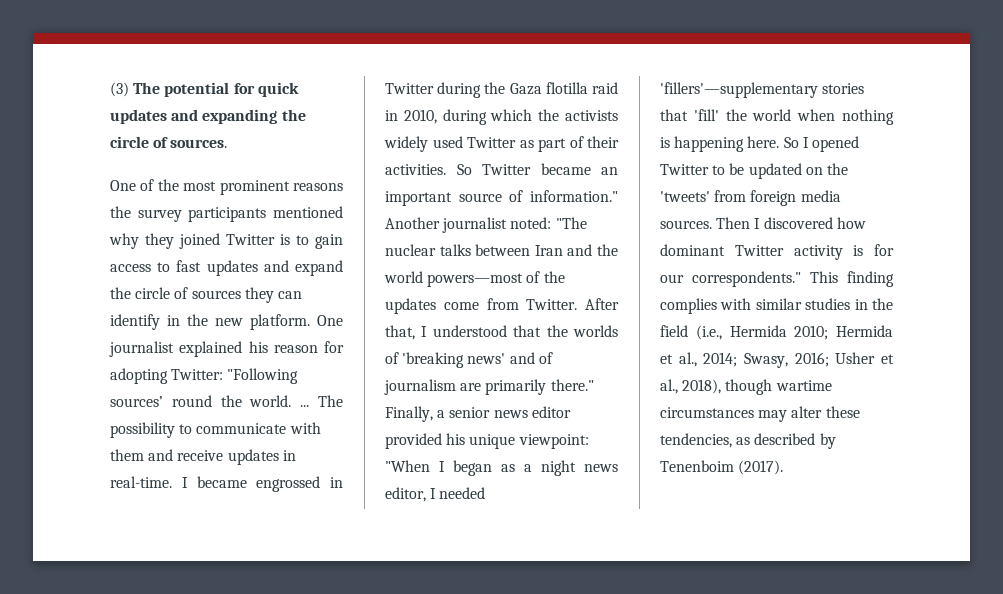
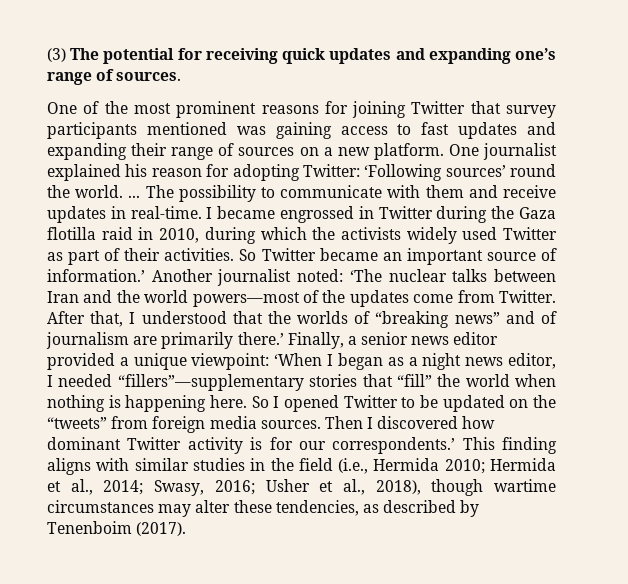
(255, 88) none -> [205,48,278,64] receiving
[281,109,306,121] [110,136,149,148] the circle -> [515,48,556,60] [47,72,92,85] one’s range
[110,206,343,222] [109,233,343,249] the survey participants mentioned why they joined Twitter is to gain -> [324,101,556,118] [47,122,332,139] for joining Twitter that survey participants mentioned was gaining
[295,260,343,276] [110,287,302,303] [110,314,208,330] expand the circle of sources they can identify in the -> [47,143,333,160] expanding their range of sources on a
[227,368,299,384] "Following -> [364,164,443,181] ‘Following
[530,190,618,202] information." -> [47,269,145,282] information.’
[555,217,587,229] "The -> [349,269,382,282] ‘The
[402,352,506,368] 'breaking news' -> [375,311,500,328] “breaking news”
[550,379,594,391] there." -> [237,332,284,345] there.’
[446,433,466,445] his -> [119,357,129,366] a
[385,460,430,472] "When -> [274,353,323,366] ‘When
[660,82,818,98] 'fillers'—supplementary -> [117,374,304,391] “fillers”—supplementary
[693,109,719,121] 'fill' -> [396,374,432,387] “fill”
[660,191,710,202] 'tweets' -> [47,417,107,429] “tweets”
[692,271,801,287] correspondents." -> [332,437,456,454] correspondents.’
[660,298,717,314] complies -> [47,458,91,475] aligns

